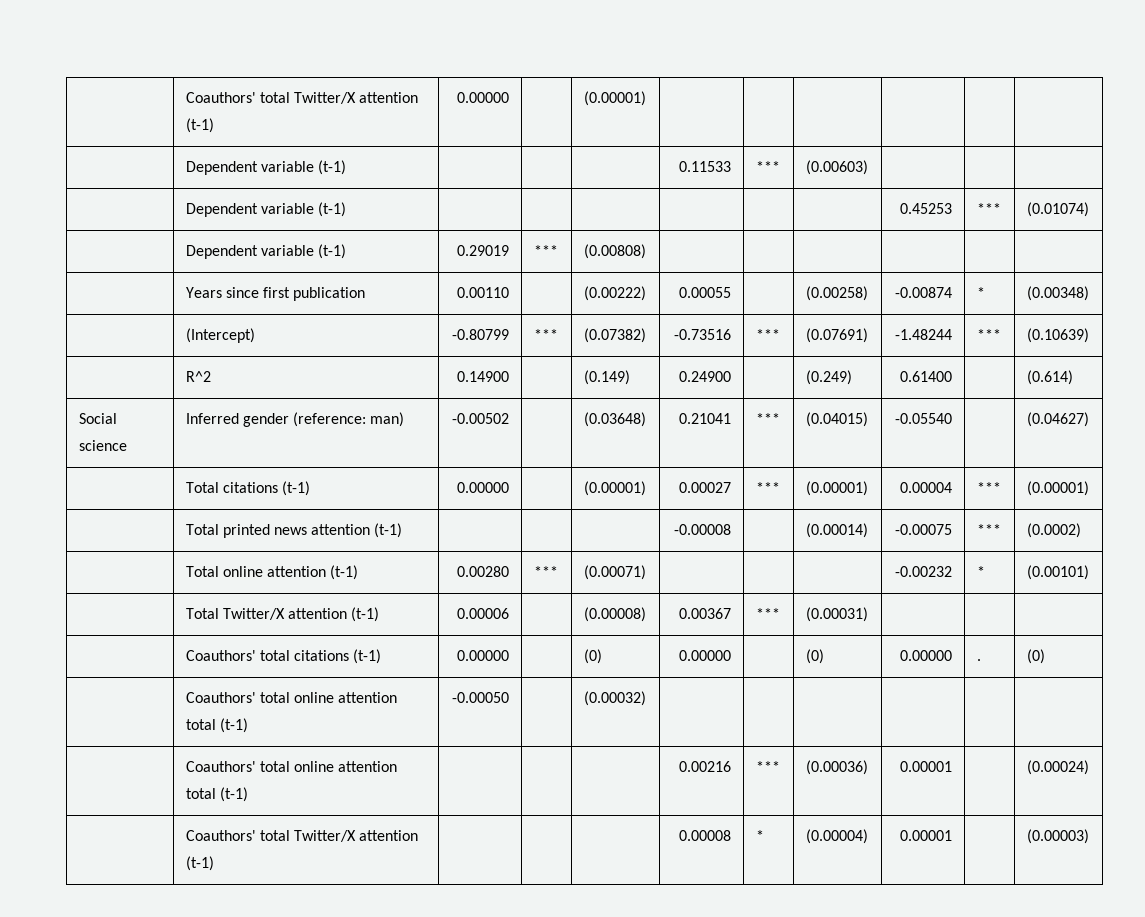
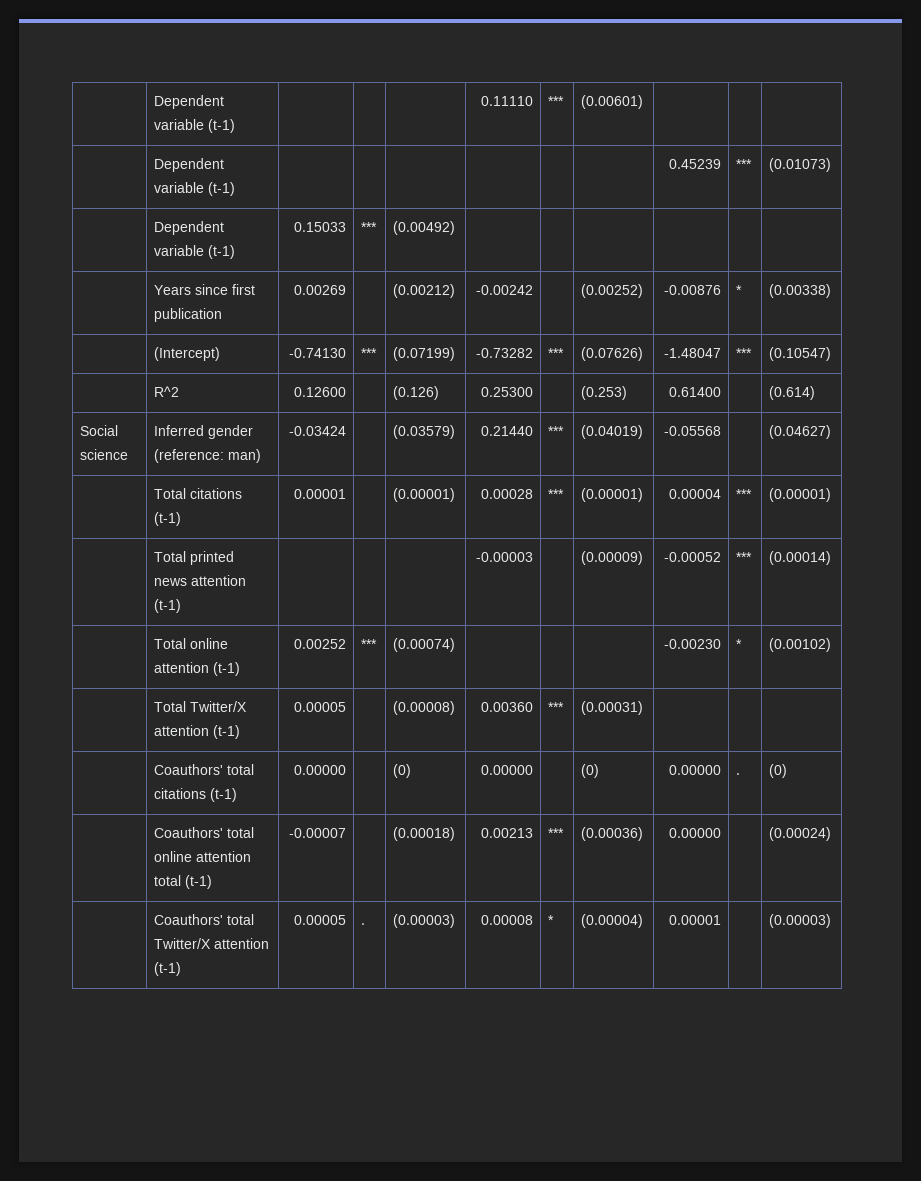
[185,92,419,104] [185,118,214,133] [457,92,510,103] [583,91,646,106] [185,160,346,175] [679,161,732,172] [755,161,780,172] [805,160,868,175] | Coauthors' total Twitter/X attention (t-1) | 0.00000 | | (0.00001) | | | | | | // | Dependent variable (t-1) | | | | 0.11533 | *** | (0.00603) -> [154,95,225,109] [154,119,236,133] [480,96,533,106] [548,96,565,106] [581,95,644,109] | Dependent variable (t-1) | | | | 0.11110 | *** | (0.00601)
[900,203,953,214] [976,203,1001,214] [1026,202,1089,217] [185,244,346,259] [457,245,510,256] [533,245,558,256] [583,244,646,259] 0.45253 | *** | (0.01074) // | Dependent variable (t-1) | 0.29019 | *** | (0.00808) -> [668,159,721,169] [736,159,753,169] [769,158,832,172] [154,221,225,235] [154,245,236,259] [293,222,346,232] [361,222,378,232] [393,221,456,235] 0.45239 | *** | (0.01073) // | Dependent variable (t-1) | 0.15033 | *** | (0.00492)
[457,287,510,298] [583,286,646,301] [679,287,732,298] [805,286,868,301] [895,287,953,298] [976,287,985,298] [1026,286,1089,301] 0.00110 | | (0.00222) | 0.00055 | | (0.00258) | -0.00874 | * | (0.00348) -> [293,285,346,295] [393,284,456,298] [475,285,533,295] [581,284,644,298] [663,285,721,295] [736,285,743,295] [769,284,832,298] 0.00269 | | (0.00212) | -0.00242 | | (0.00252) | -0.00876 | * | (0.00338)
[452,329,510,340] [533,329,558,340] [583,328,646,343] [674,329,732,340] [755,329,780,340] [805,328,868,343] [895,329,953,340] [976,329,1001,340] [1026,328,1089,343] -0.80799 | *** | (0.07382) | -0.73516 | *** | (0.07691) | -1.48244 | *** | (0.10639) -> [288,348,346,358] [361,348,378,358] [393,347,456,361] [475,348,533,358] [548,348,565,358] [581,347,644,361] [663,348,721,358] [736,348,753,358] [769,347,832,361] -0.74130 | *** | (0.07199) | -0.73282 | *** | (0.07626) | -1.48047 | *** | (0.10547)
[457,371,510,382] [583,370,630,385] [679,371,732,382] [805,370,852,385] 0.14900 | | (0.149) | 0.24900 | | (0.249) -> [293,387,346,397] [393,386,440,400] [480,387,533,397] [581,386,628,400] 0.12600 | | (0.126) | 0.25300 | | (0.253)
[452,413,510,424] [583,412,646,427] [679,413,732,424] [755,413,780,424] [805,412,868,427] [895,413,953,424] -0.00502 | | (0.03648) | 0.21041 | *** | (0.04015) | -0.05540 -> [288,426,346,436] [393,425,456,439] [480,426,533,436] [548,426,565,436] [581,425,644,439] [663,426,721,436] -0.03424 | | (0.03579) | 0.21440 | *** | (0.04019) | -0.05568
[457,482,510,493] [583,481,646,496] [679,482,732,493] 0.00000 | | (0.00001) | 0.00027 -> [293,489,346,499] [393,488,456,502] [480,489,533,499] 0.00001 | | (0.00001) | 0.00028
[674,524,732,535] [805,523,868,538] [895,524,953,535] [976,524,1001,535] [1026,523,1081,538] -0.00008 | | (0.00014) | -0.00075 | *** | (0.0002) -> [475,552,533,562] [581,551,644,565] [663,552,721,562] [736,552,753,562] [769,551,832,565] -0.00003 | | (0.00009) | -0.00052 | *** | (0.00014)
[457,566,510,577] [533,566,558,577] [583,565,646,580] [895,566,953,577] [976,566,985,577] [1026,565,1089,580] 0.00280 | *** | (0.00071) | | | | -0.00232 | * | (0.00101) -> [293,639,346,649] [361,639,378,649] [393,638,456,652] [663,639,721,649] [736,639,743,649] [769,638,832,652] 0.00252 | *** | (0.00074) | | | | -0.00230 | * | (0.00102)
[457,608,510,619] 0.00006 -> [293,702,346,712] 0.00005
[679,608,732,619] 0.00367 -> [480,702,533,712] 0.00360
[452,692,510,703] [583,691,646,706] [185,761,398,772] [185,787,248,802] [679,761,732,772] -0.00050 | | (0.00032) | | | | | | // | Coauthors' total online attention total (t-1) | | | | 0.00216 -> [288,828,346,838] [393,827,456,841] [480,828,533,838] -0.00007 | | (0.00018) | 0.00213
[900,761,953,772] 0.00001 -> [668,828,721,838] 0.00000
(214, 863) | | -> [293,915,346,925] [361,923,366,925] [393,914,456,928] 0.00005 | . | (0.00003)

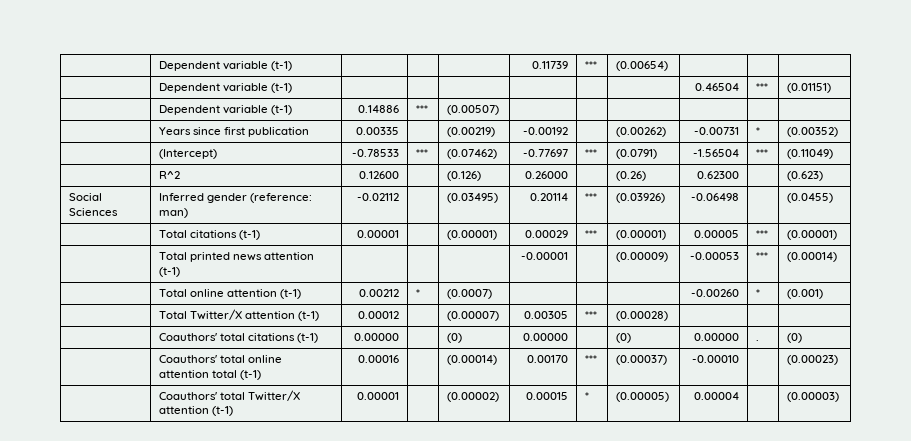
[154,95,225,109] [154,119,236,133] [480,96,533,106] [548,96,565,106] [581,95,644,109] | Dependent variable (t-1) | | | | 0.11110 | *** | (0.00601) -> [159,61,293,71] [531,61,568,69] [585,61,598,69] [616,61,669,71] | Dependent variable (t-1) | | | | 0.11739 | *** | (0.00654)
[668,159,721,169] [736,159,753,169] [769,158,832,172] [154,221,225,235] [154,245,236,259] [293,222,346,232] [361,222,378,232] [393,221,456,235] 0.45239 | *** | (0.01073) // | Dependent variable (t-1) | 0.15033 | *** | (0.00492) -> [694,83,739,91] [756,83,769,91] [787,83,832,93] [159,105,293,115] [357,105,399,113] [416,105,429,113] [447,105,500,115] 0.46504 | *** | (0.01151) // | Dependent variable (t-1) | 0.14886 | *** | (0.00507)
[293,285,346,295] [393,284,456,298] [475,285,533,295] [581,284,644,298] [663,285,721,295] [736,285,743,295] [769,284,832,298] 0.00269 | | (0.00212) | -0.00242 | | (0.00252) | -0.00876 | * | (0.00338) -> [355,127,399,135] [447,127,496,137] [522,127,568,135] [616,127,667,137] [693,127,739,135] [756,127,761,135] [787,127,839,137] 0.00335 | | (0.00219) | -0.00192 | | (0.00262) | -0.00731 | * | (0.00352)
[288,348,346,358] [361,348,378,358] [393,347,456,361] [475,348,533,358] [548,348,565,358] [581,347,644,361] [663,348,721,358] [736,348,753,358] [769,347,832,361] -0.74130 | *** | (0.07199) | -0.73282 | *** | (0.07626) | -1.48047 | *** | (0.10547) -> [351,149,399,157] [416,149,429,157] [447,149,498,159] [522,149,568,157] [585,149,598,157] [616,149,658,159] [692,149,739,157] [756,149,769,157] [787,149,834,159] -0.78533 | *** | (0.07462) | -0.77697 | *** | (0.0791) | -1.56504 | *** | (0.11049)
[480,387,533,397] [581,386,628,400] [668,387,721,397] [769,386,816,400] 0.25300 | | (0.253) | 0.61400 | | (0.614) -> [524,171,568,179] [616,171,647,181] [696,171,739,179] [787,171,824,181] 0.26000 | | (0.26) | 0.62300 | | (0.623)
[80,449,129,460] science -> [69,208,119,216] Sciences
[288,426,346,436] [393,425,456,439] [480,426,533,436] [548,426,565,436] [581,425,644,439] [663,426,721,436] [769,425,832,439] -0.03424 | | (0.03579) | 0.21440 | *** | (0.04019) | -0.05568 | | (0.04627) -> [356,193,399,201] [447,193,499,203] [529,193,568,201] [585,193,598,201] [616,193,666,203] [690,193,739,201] [787,193,834,203] -0.02112 | | (0.03495) | 0.20114 | *** | (0.03926) | -0.06498 | | (0.0455)
[480,489,533,499] 0.00028 -> [524,230,568,238] 0.00029
[668,489,721,499] 0.00004 -> [693,230,739,238] 0.00005
[475,552,533,562] -0.00003 -> [520,252,568,260] -0.00001
[663,552,721,562] -0.00052 -> [689,252,739,260] -0.00053
[293,639,346,649] [361,639,378,649] [393,638,456,652] [663,639,721,649] [736,639,743,649] [769,638,832,652] 0.00252 | *** | (0.00074) | | | | -0.00230 | * | (0.00102) -> [358,289,399,297] [416,289,421,297] [447,289,493,299] [690,289,739,297] [756,289,761,297] [787,289,824,299] 0.00212 | * | (0.0007) | | | | -0.00260 | * | (0.001)
[293,702,346,712] [393,701,456,715] [480,702,533,712] [548,702,565,712] [581,701,644,715] 0.00005 | | (0.00008) | 0.00360 | *** | (0.00031) -> [357,311,399,319] [447,311,500,321] [523,311,568,319] [585,311,598,319] [616,311,669,321] 0.00012 | | (0.00007) | 0.00305 | *** | (0.00028)
[288,828,346,838] [393,827,456,841] [480,828,533,838] [548,828,565,838] [581,827,644,841] [668,828,721,838] [769,827,832,841] -0.00007 | | (0.00018) | 0.00213 | *** | (0.00036) | 0.00000 | | (0.00024) -> [357,355,399,363] [447,355,498,365] [526,355,568,363] [585,355,598,363] [616,355,668,365] [691,355,739,363] [787,355,839,365] 0.00016 | | (0.00014) | 0.00170 | *** | (0.00037) | -0.00010 | | (0.00023)
[293,915,346,925] [361,923,366,925] [393,914,456,928] [480,915,533,925] [548,915,555,925] [581,914,644,928] [668,915,721,925] 0.00005 | . | (0.00003) | 0.00008 | * | (0.00004) | 0.00001 -> [356,392,399,400] [447,392,500,402] [525,392,568,400] [585,392,590,400] [616,392,670,402] [693,392,739,400] 0.00001 | | (0.00002) | 0.00015 | * | (0.00005) | 0.00004

